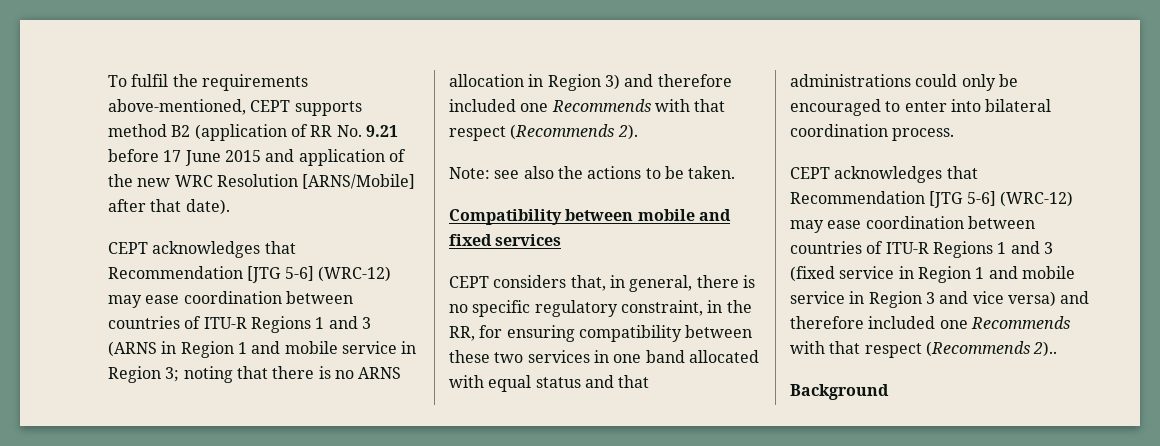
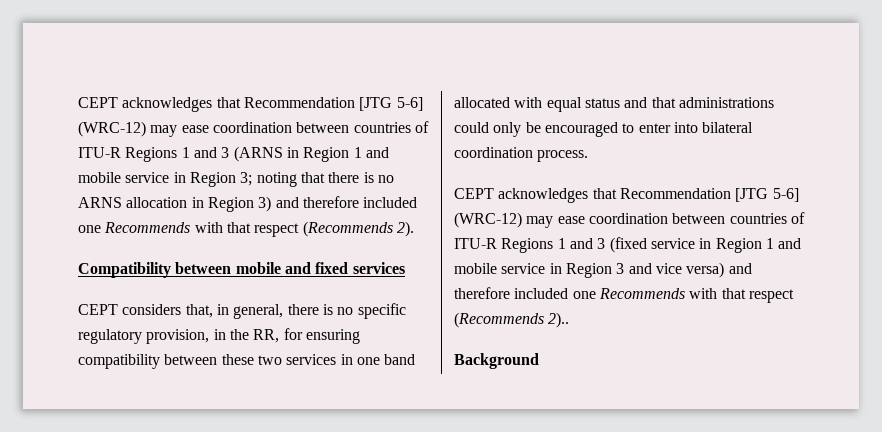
[108,74,308,91] [108,99,362,116] [108,124,398,141] [108,149,406,166] [108,174,416,189] [108,199,230,215] To fulfil the requirements above-mentioned, CEPT supports method B2 (application of RR No. 9.21 before 17 June 2015 and application of the new WRC Resolution [ARNS/Mobile] after that date). // -> (78, 102) none
[449,166,736,179] // Note: see also the actions to be taken. -> (414, 229) none
[620,300,703,316] constraint, -> [146,329,210,344] provision,

